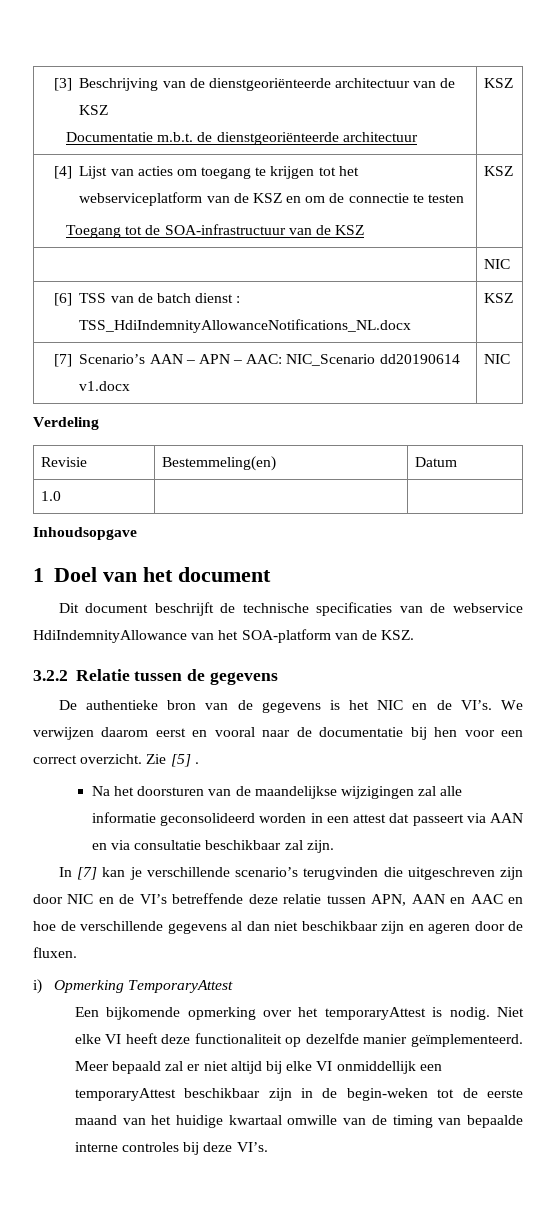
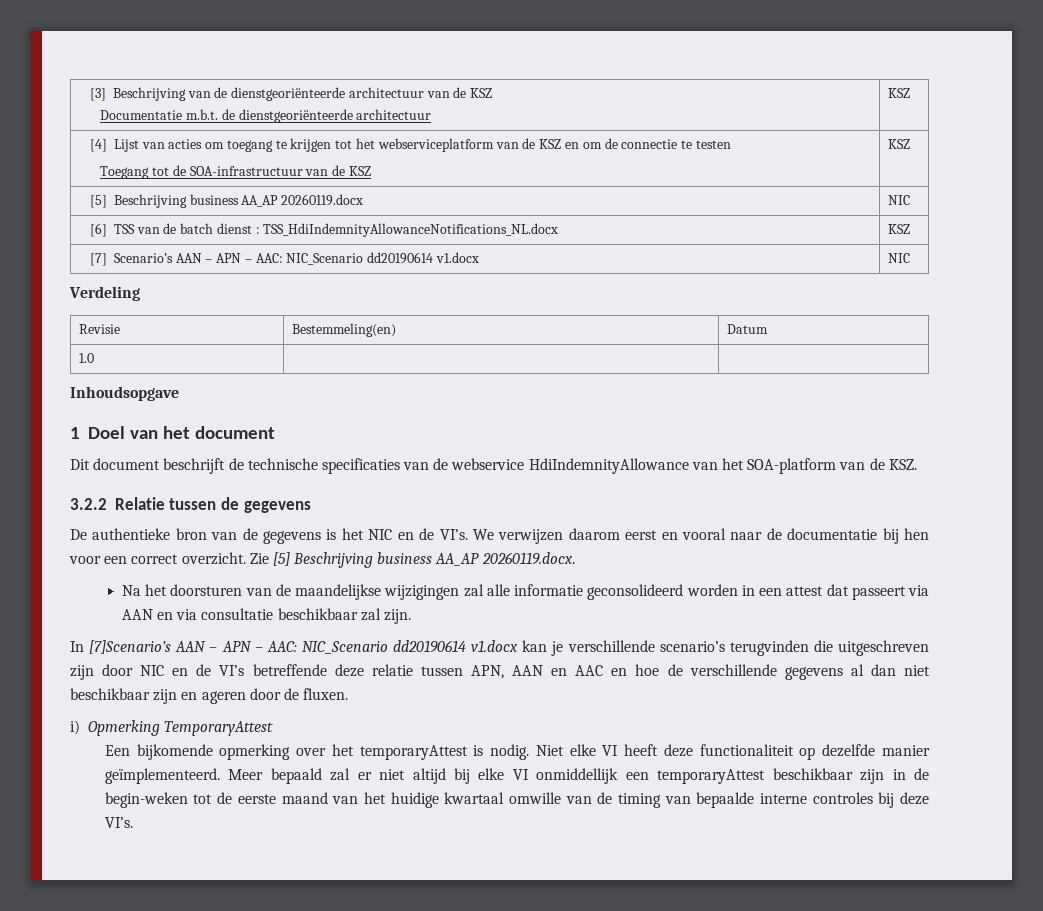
(513, 171) none -> [89,194,364,208] [5] Beschrijving business AA_AP 20260119.docx
[194,762,199,764] . -> [293,552,575,568] Beschrijving business AA_AP 20260119.docx.
[77,867,98,880] [7] -> [89,640,519,654] [7]Scenario’s AAN – APN – AAC: NIC_Scenario dd20190614 v1.docx

